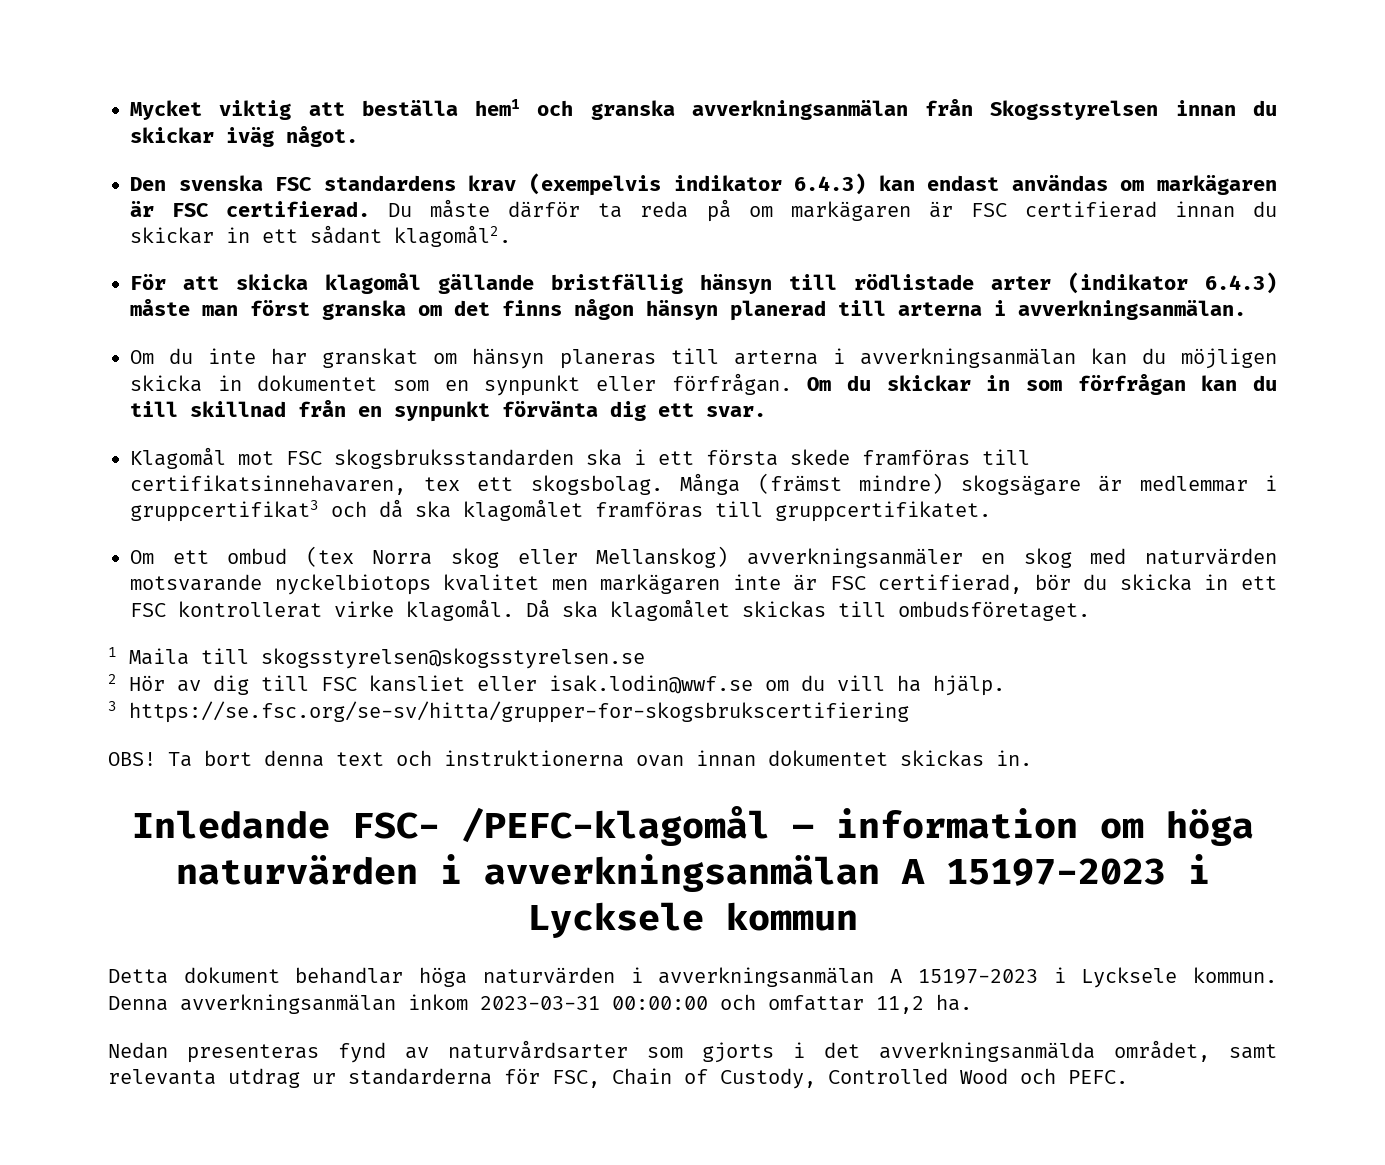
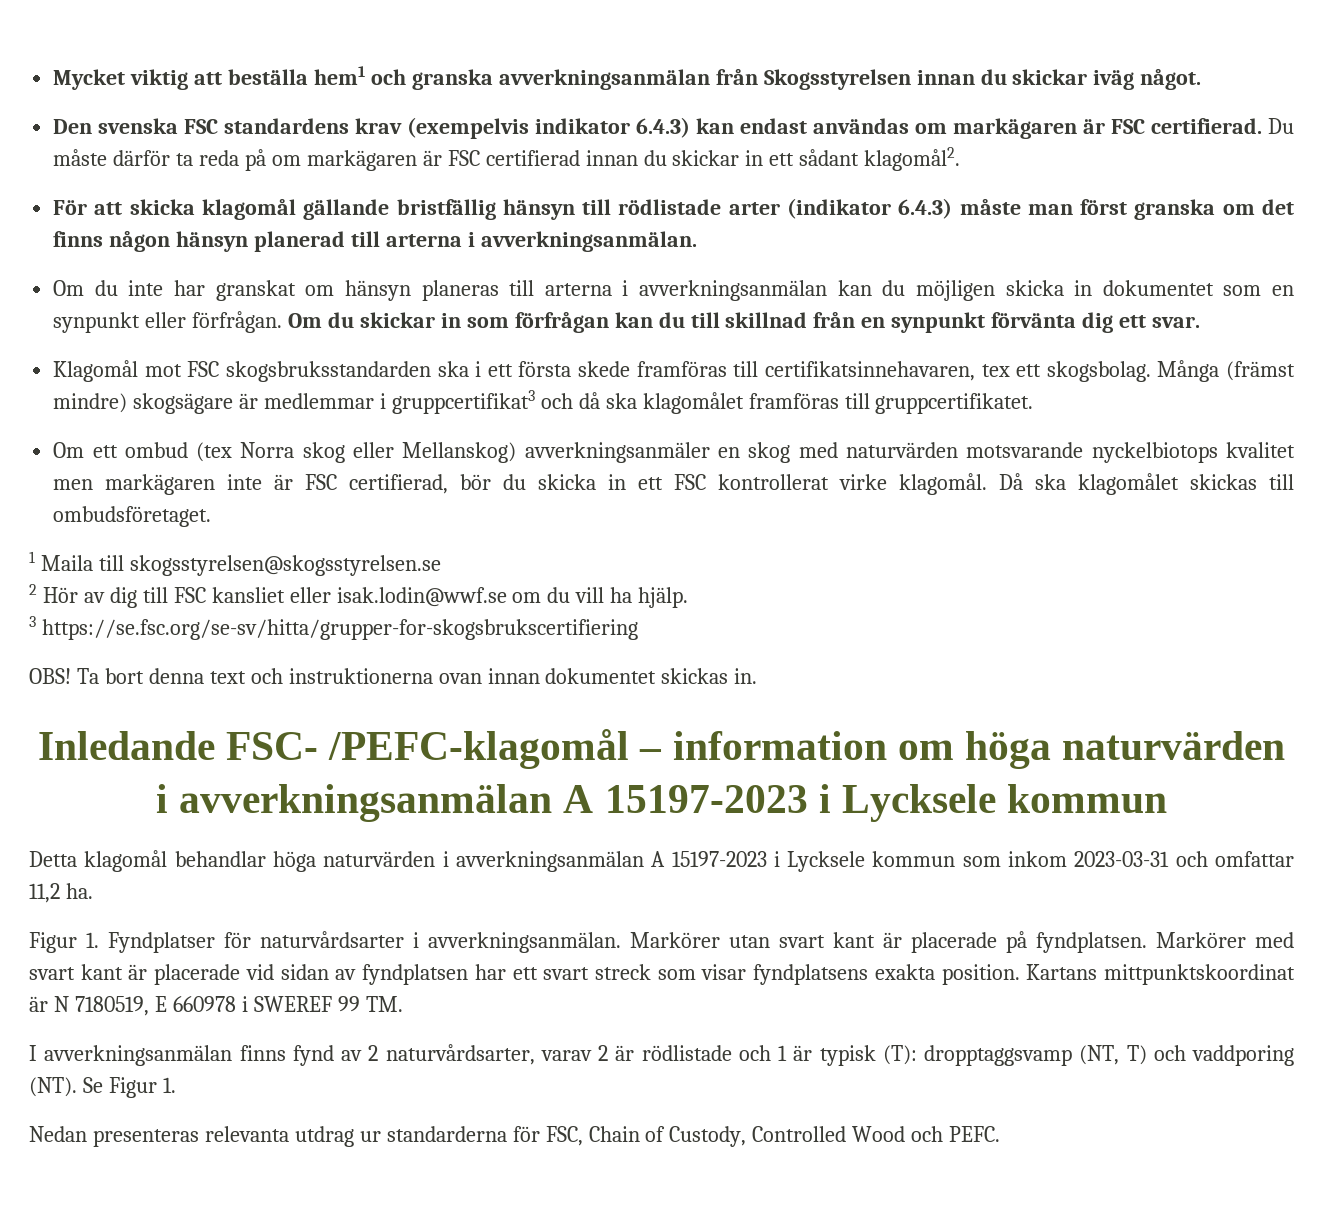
[183,967,280,983] dokument -> [84,850,168,872] klagomål
[1193,967,1278,983] [108,994,396,1014] kommun. Denna avverkningsanmälan -> [872,851,1001,867] kommun som
[612,996,708,1010] 00:00:00 -> (1170, 859) none
[108,1040,1277,1063] Nedan presenteras fynd av naturvårdsarter som gjorts i det avverkningsanmälda området, samt -> [29,931,1294,953] [29,964,1295,985] [29,996,403,1016] [29,1044,1294,1066] [29,1077,176,1098] [29,1126,199,1147] Figur 1. Fyndplatser för naturvårdsarter i avverkningsanmälan. Markörer utan svart kant är placerade på fyndplatsen. Markörer med svart kant är placerade vid sidan av fyndplatsen har ett svart streck som visar fyndplatsens exakta position. Kartans mittpunktskoordinat är N 7180519, E 660978 i SWEREF 99 TM. // I avverkningsanmälan finns fynd av 2 naturvårdsarter, varav 2 är rödlistade och 1 är typisk (T): dropptaggsvamp (NT, T) och vaddporing (NT). Se Figur 1. // Nedan presenteras

